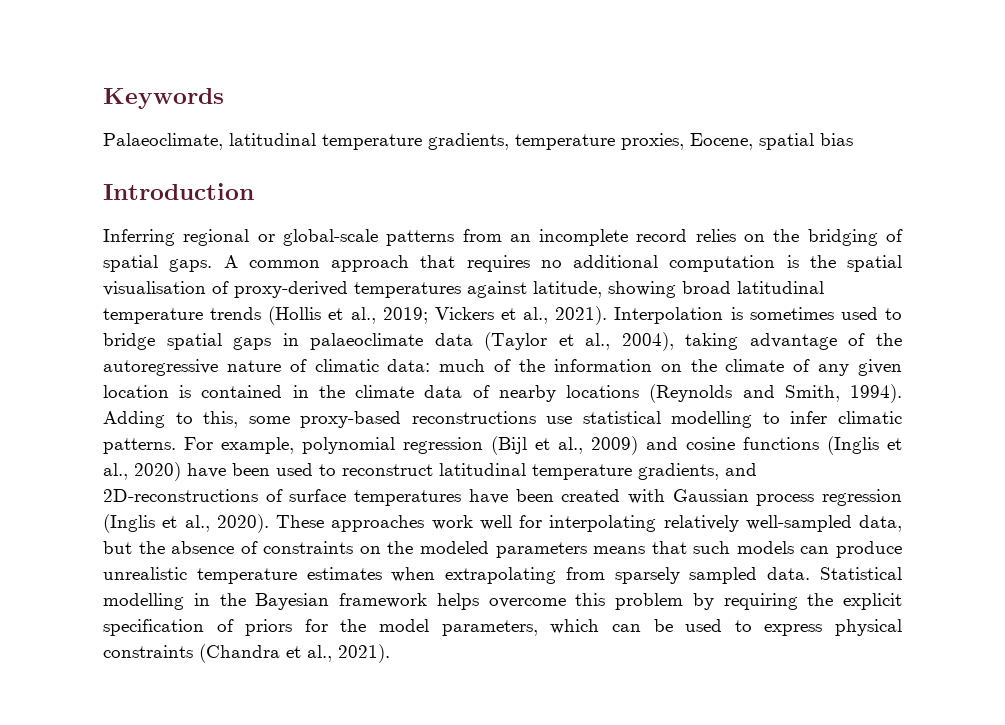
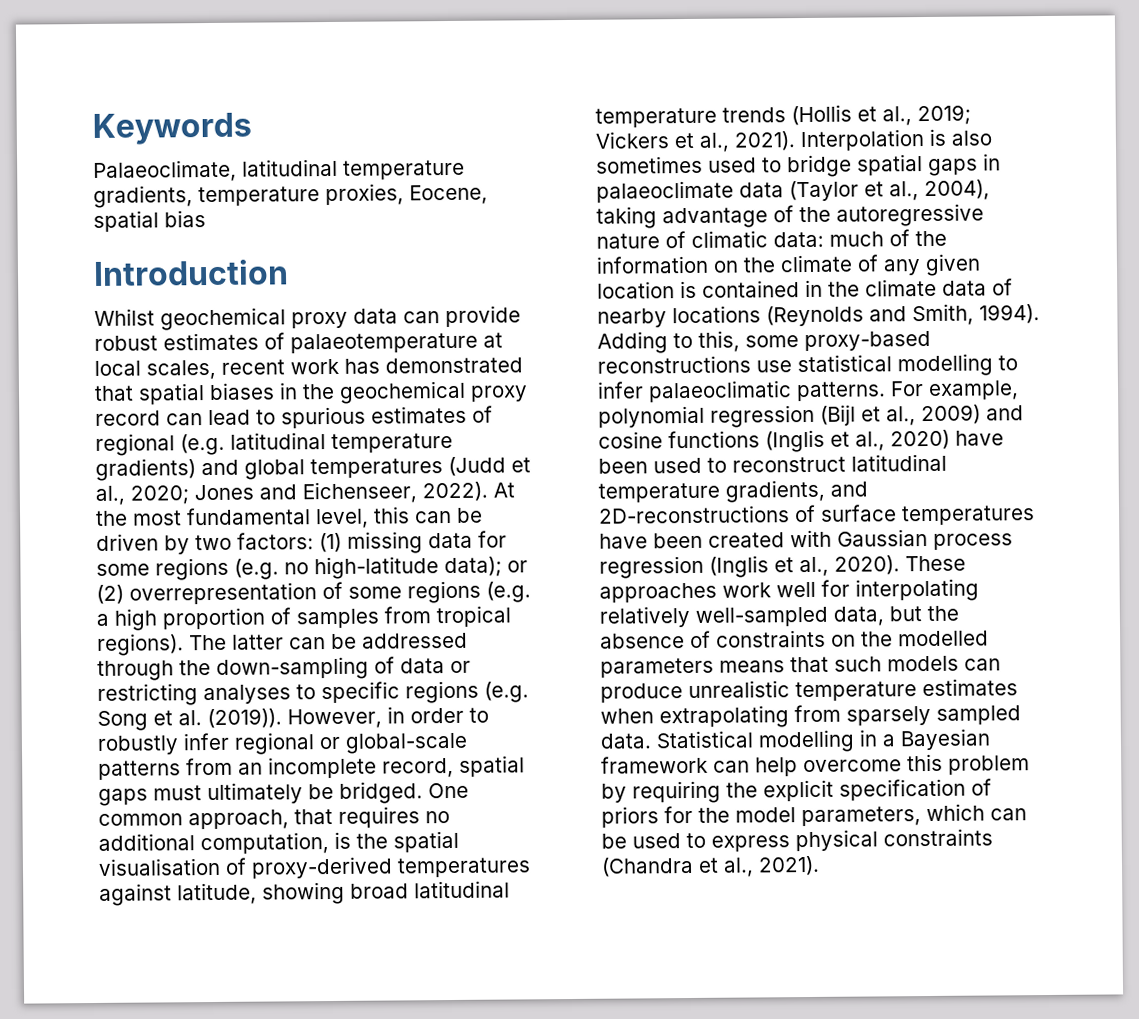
[103,229,175,246] Inferring -> [94,305,521,331] [94,332,503,354] [94,357,523,380] [94,380,528,405] [95,405,493,429] [95,432,453,456] [95,456,531,481] [95,481,515,505] [95,506,483,529] [96,530,507,555] [96,556,528,581] [96,580,531,605] [96,605,511,631] [97,632,468,656] [97,656,471,681] [97,680,529,706] [97,706,489,731] [97,732,230,755] Whilst geochemical proxy data can provide robust estimates of palaeotemperature at local scales, recent work has demonstrated that spatial biases in the geochemical proxy record can lead to spurious estimates of regional (e.g. latitudinal temperature gradients) and global temperatures (Judd et al., 2020; Jones and Eichenseer, 2022). At the most fundamental level, this can be driven by two factors: (1) missing data for some regions (e.g. no high-latitude data); or (2) overrepresentation of some regions (e.g. a high proportion of samples from tropical regions). The latter can be addressed through the down-sampling of data or restricting analyses to specific regions (e.g. Song et al. (2019)). However, in order to robustly infer
[636,229,903,246] [103,255,409,272] record relies on the bridging of spatial gaps. A common approach -> [382,755,525,778] [98,781,469,806] [98,809,289,830] record, spatial gaps must ultimately be bridged. One common approach,
[669,255,776,272] computation -> [200,832,329,855] computation,
(743, 313) none -> [951,130,992,146] also
[837,411,902,424] climatic -> [648,380,792,403] palaeoclimatic
[420,541,489,554] modeled -> [898,630,989,647] modelled
[219,593,246,606] the -> [882,734,895,747] a
[436,593,479,610] helps -> [713,757,798,777] can help

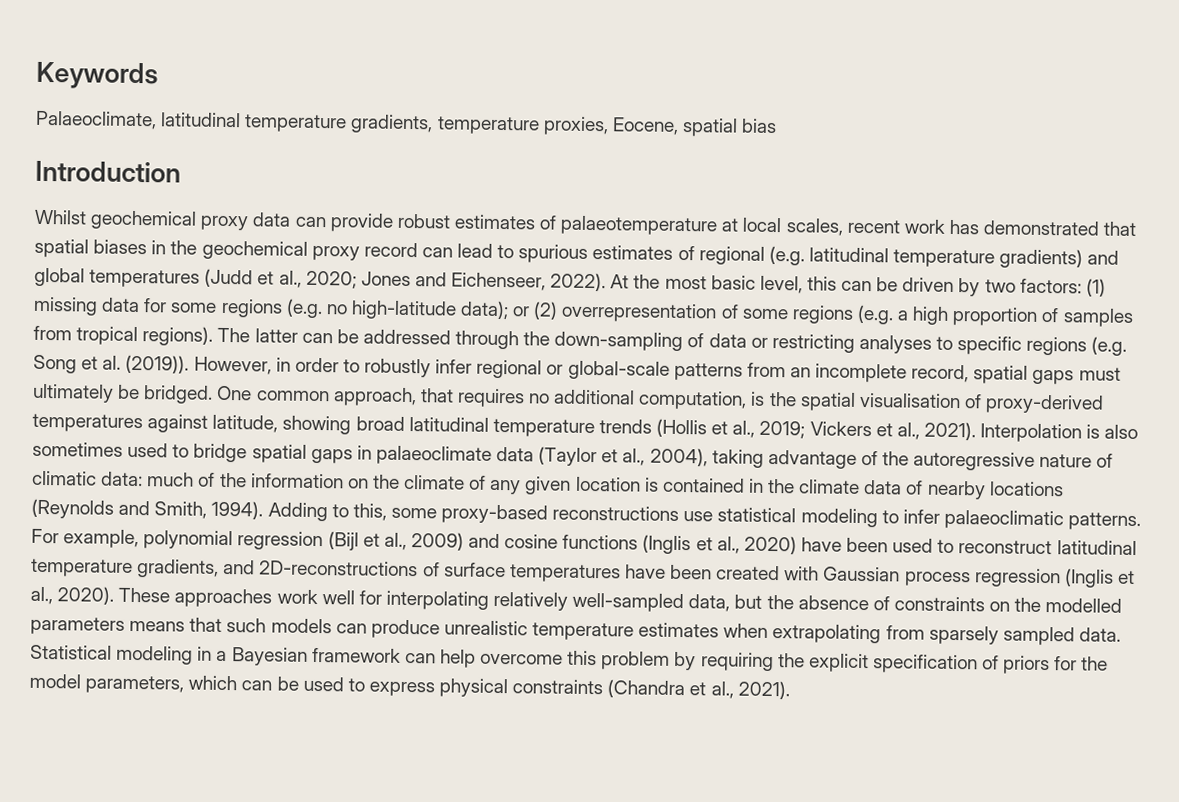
[186,507,311,526] fundamental -> [710,275,756,290] basic
[897,353,993,377] modelling -> [800,508,878,528] modeling
[758,729,855,753] modelling -> [116,645,194,665] modeling

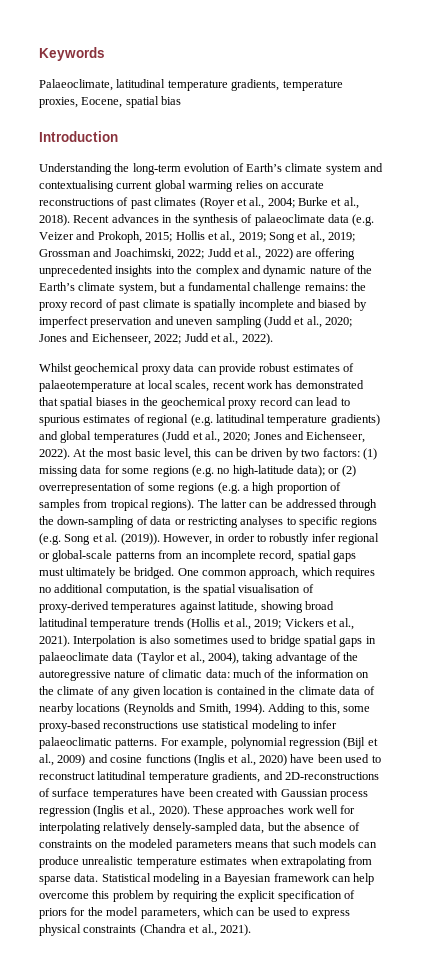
(181, 171) none -> [39,163,383,175] [39,180,325,192] [39,197,359,209] [39,214,375,226] [39,231,356,243] [39,248,356,260] [39,265,373,277] [39,282,366,294] [39,299,367,311] [39,316,352,328] [39,333,273,345] // Understanding the long-term evolution of Earth’s climate system and contextualising current global warming relies on accurate reconstructions of past climates (Royer et al., 2004; Burke et al., 2018). Recent advances in the synthesis of palaeoclimate data (e.g. Veizer and Prokoph, 2015; Hollis et al., 2019; Song et al., 2019; Grossman and Joachimski, 2022; Judd et al., 2022) are offering unprecedented insights into the complex and dynamic nature of the Earth’s climate system, but a fundamental challenge remains: the proxy record of past climate is spatially incomplete and biased by imperfect preservation and uneven sampling (Judd et al., 2020; Jones and Eichenseer, 2022; Judd et al., 2022).
[419,388,454,403] that -> [301,567,333,576] which
[572,592,685,613] well-sampled -> [152,822,238,834] densely-sampled
[1045,598,1123,613] modelled -> [129,839,174,848] modeled
[928,625,1075,646] sparsely sampled -> [39,876,71,885] sparse

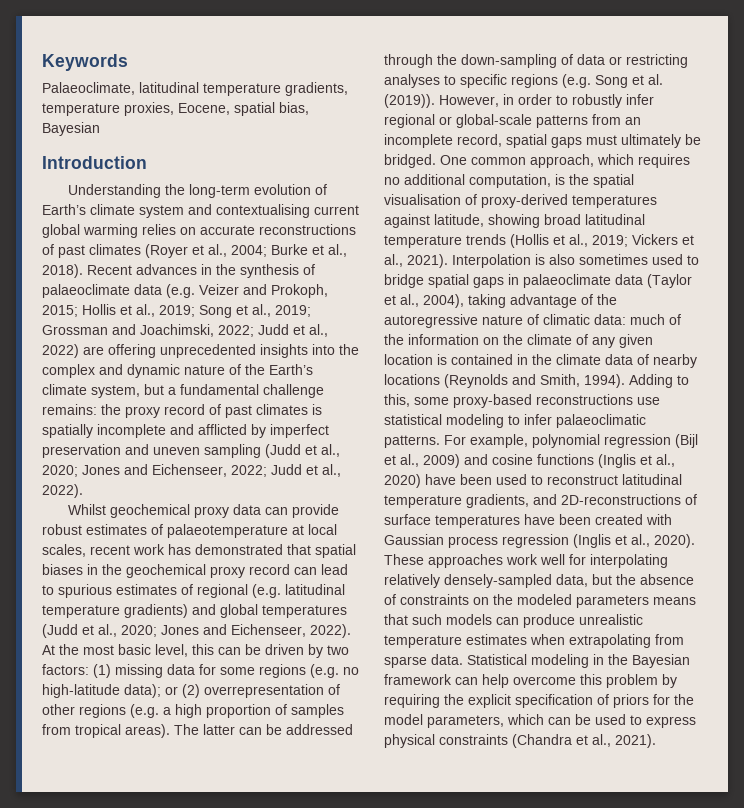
[161,96,182,105] bias -> [279,102,309,115] [42,122,100,136] bias, Bayesian
[142,299,180,308] climate -> [256,404,308,415] climates
[318,299,352,308] biased -> [198,424,247,435] afflicted
[147,485,175,491] some -> [42,704,75,715] other
[151,499,195,511] regions). -> [125,724,170,738] areas).
[214,876,221,882] a -> [608,654,628,665] the

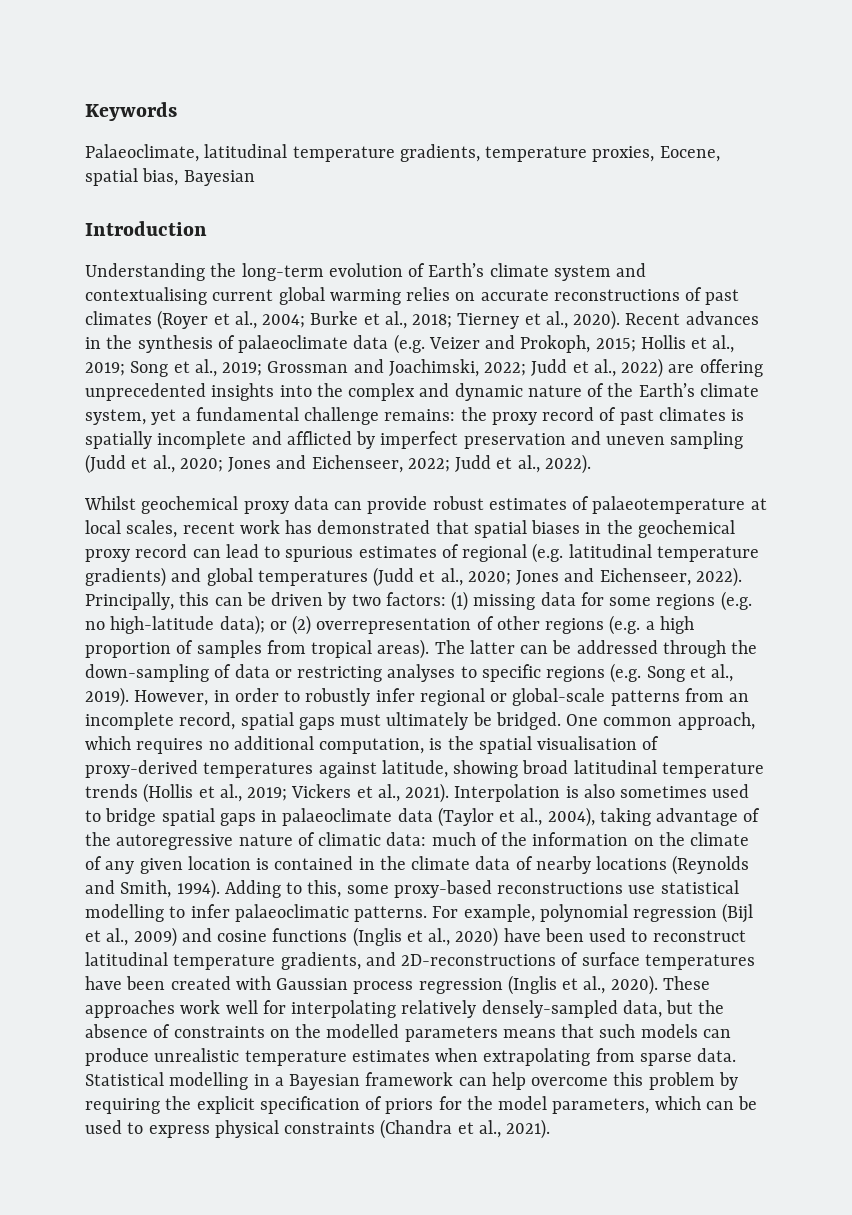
[42,264,83,278] 2018). -> [412,310,621,330] 2018; Tierney et al., 2020).
[144,384,164,395] but -> [151,409,177,425] yet
[42,644,188,657] At the most basic level, -> [85,592,174,610] Principally,
[648,74,663,85] [384,94,435,108] al. (2019)). -> [711,664,734,682] [85,687,129,707] al., 2019).
[446,414,504,428] modeling -> [85,904,164,922] modelling
[517,594,572,605] modeled -> [326,1024,400,1038] modelled
[531,654,628,668] modeling in the -> [169,1072,284,1090] modelling in a

